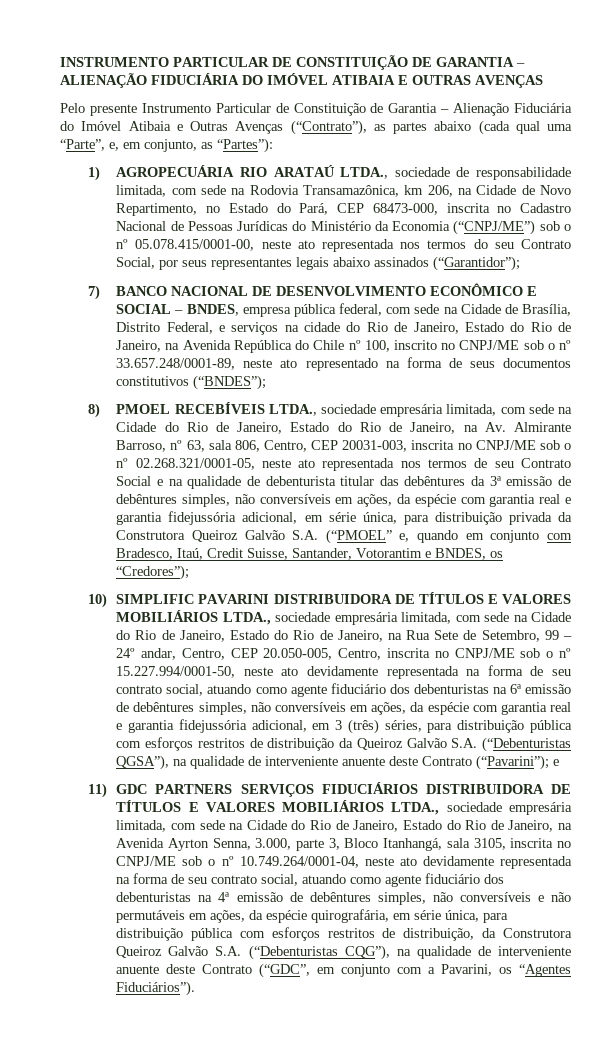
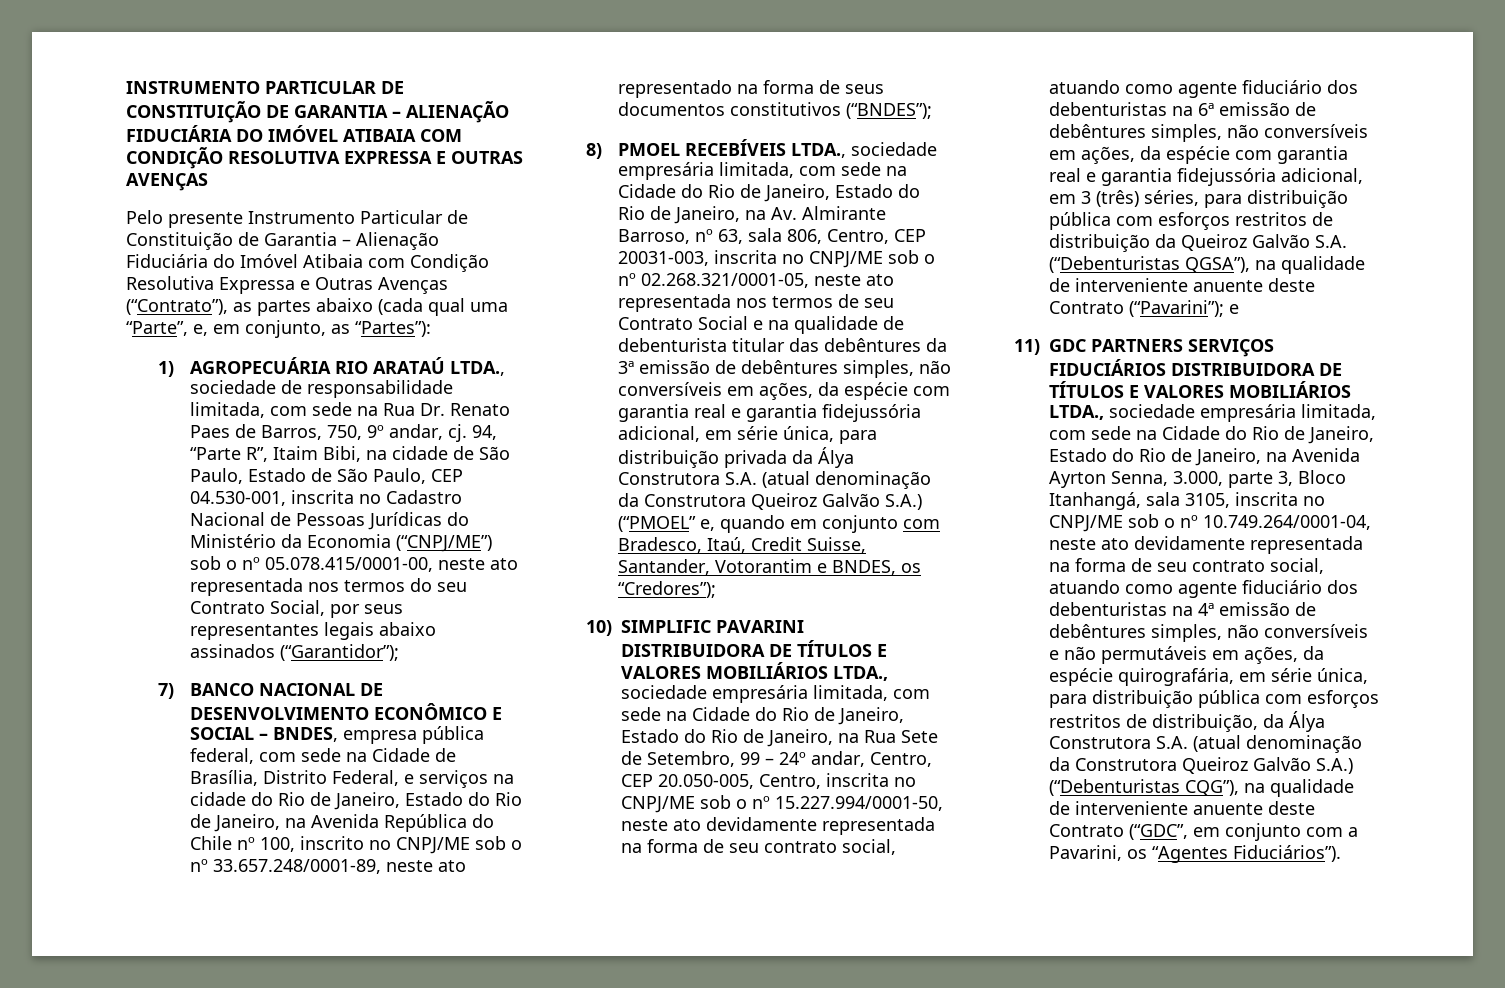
(395, 80) none -> [420,129,462,142] [126,147,432,169] COM CONDIÇÃO RESOLUTIVA EXPRESSA
(171, 126) none -> [368,254,489,272] [126,276,295,294] com Condição Resolutiva Expressa
[249,185,571,197] [116,203,438,216] Rodovia Transamazônica, km 206, na Cidade de Novo Repartimento, no Estado do Pará, CEP 68473-000, -> [382,403,510,416] [189,424,497,442] [189,446,510,462] [189,468,463,484] [189,491,286,506] Rua Dr. Renato Paes de Barros, 750, 9º andar, cj. 94, “Parte R”, Itaim Bibi, na cidade de São Paulo, Estado de São Paulo, CEP 04.530-001,
[116,530,319,542] Construtora Queiroz Galvão S.A. -> [817,447,854,468] [617,471,931,489] [617,493,922,510] Álya Construtora S.A. (atual denominação da Construtora Queiroz Galvão S.A.)
[502,928,572,938] [116,946,242,958] Construtora Queiroz Galvão S.A. -> [1288,711,1325,732] [1048,735,1362,753] [1048,757,1353,774] Álya Construtora S.A. (atual denominação da Construtora Queiroz Galvão S.A.)

